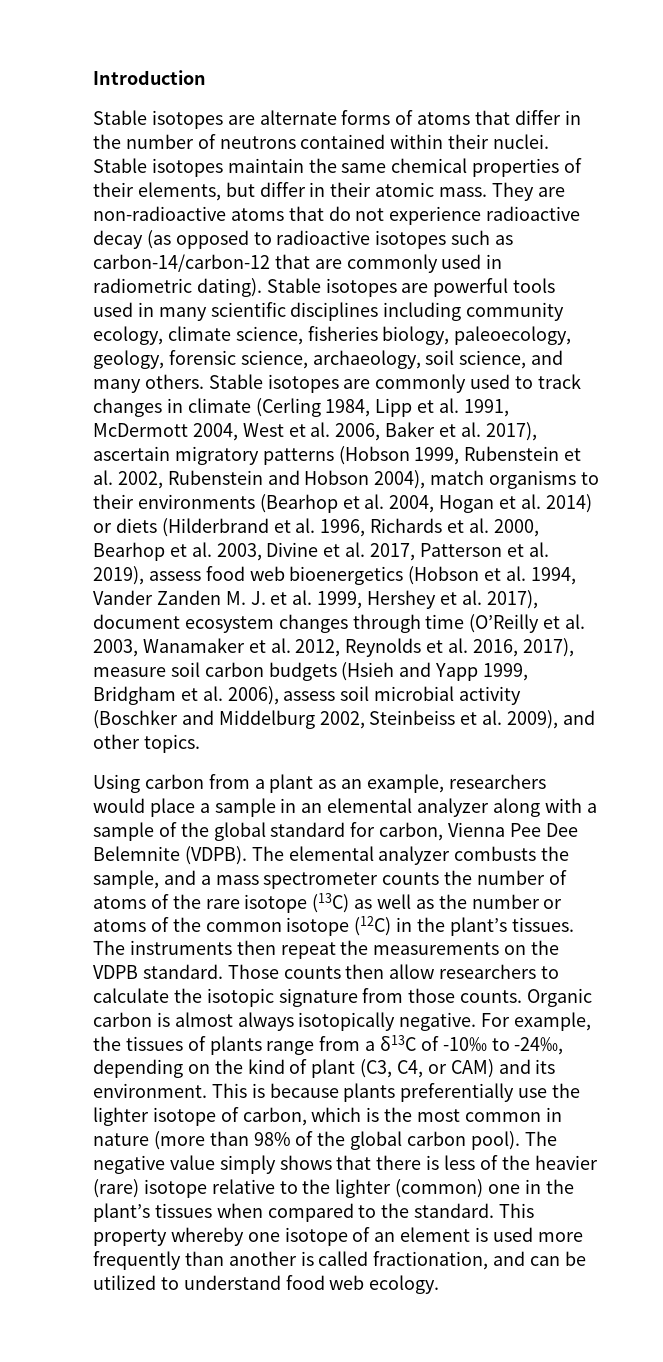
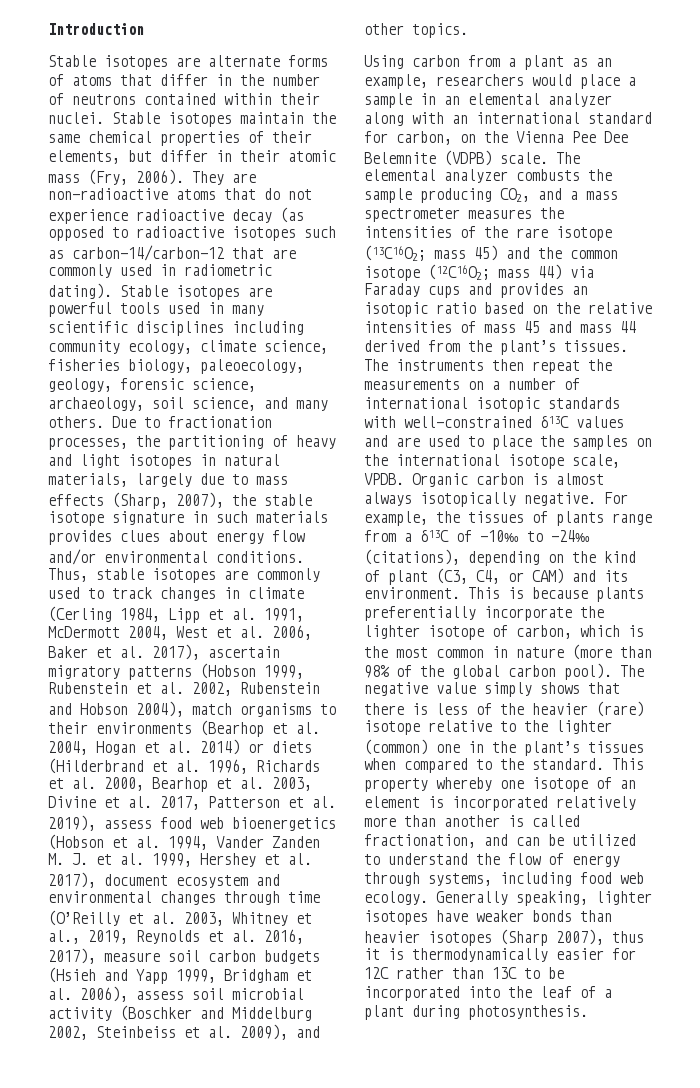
[439,187,488,197] mass. -> [48,169,184,185] mass (Fry, 2006).
[208,374,263,389] Stable -> [112,416,272,428] [48,435,336,450] [48,454,280,469] [48,473,288,487] [48,492,312,509] [48,511,328,526] [48,530,305,545] [48,549,304,565] [48,568,144,582] Due to fractionation processes, the partitioning of heavy and light isotopes in natural materials, largely due to mass effects (Sharp, 2007), the stable isotope signature in such materials provides clues about energy flow and/or environmental conditions. Thus, stable
(274, 624) none -> [256,874,280,886] [48,891,152,903] and environmental
[142,638,341,657] Wanamaker et al. 2012, -> [232,912,312,926] [48,930,128,944] Whitney et al., 2019,
[586,803,597,813] [93,822,266,841] a sample of the global -> [452,112,580,124] an international
(444, 831) none -> [460,131,508,143] on the
[184,846,247,865] (VDPB). -> [444,150,548,166] (VDPB) scale.
[93,870,159,889] sample, -> [364,188,530,203] sample producing CO2,
[382,870,567,885] [93,893,563,913] [93,916,413,936] counts the number of atoms of the rare isotope (13C) as well as the number or atoms of the common isotope (12C) in -> [468,207,564,219] [364,226,612,241] [364,245,618,261] [364,264,594,281] [364,283,588,298] [364,302,652,317] [364,321,636,333] [364,340,460,352] measures the intensities of the rare isotope (13C16O2; mass 45) and the common isotope (12C16O2; mass 44) via Faraday cups and provides an isotopic ratio based on the relative intensities of mass 45 and mass 44 derived from
[531,940,560,955] [93,964,560,979] [93,988,523,1007] the VDPB standard. Those counts then allow researchers to calculate the isotopic signature from those counts. -> [492,378,580,390] [364,397,620,412] [364,416,624,428] [364,435,652,450] [364,454,620,469] [364,473,404,485] a number of international isotopic standards with well-constrained δ13C values and are used to place the samples on the international isotope scale, VPDB.
[514,1037,564,1055] -24‰, -> [551,530,590,542] [364,549,460,565] -24‰ (citations),
[518,1088,548,1098] use -> [484,606,572,621] incorporate
[492,1227,583,1242] [93,1251,181,1270] used more frequently -> [452,796,636,811] [364,817,396,827] incorporated relatively more
[285,1275,440,1294] food web ecology. -> [476,853,620,867] [364,872,644,886] [364,891,652,906] [364,910,612,925] [364,929,644,946] [364,948,636,962] [364,967,564,979] [364,986,612,1001] [364,1005,588,1020] the flow of energy through systems, including food web ecology. Generally speaking, lighter isotopes have weaker bonds than heavier isotopes (Sharp 2007), thus it is thermodynamically easier for 12C rather than 13C to be incorporated into the leaf of a plant during photosynthesis.

